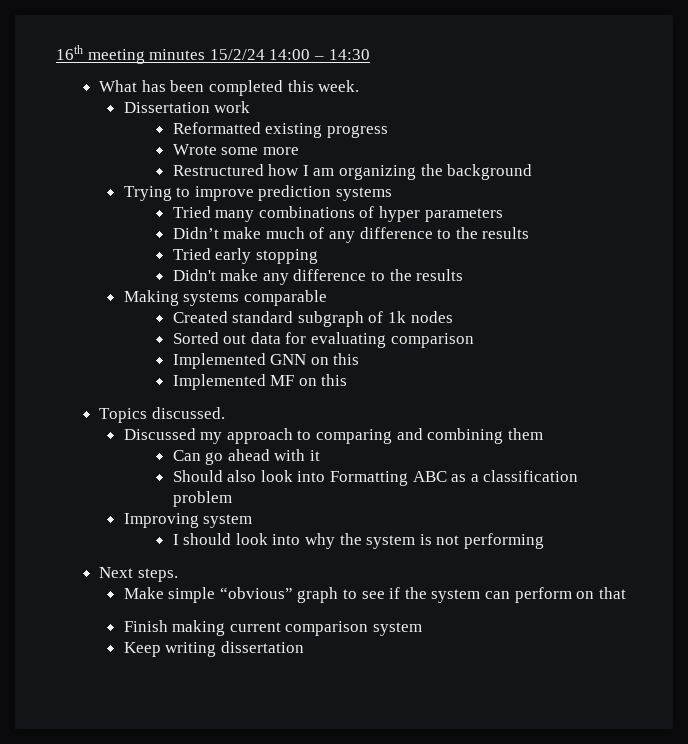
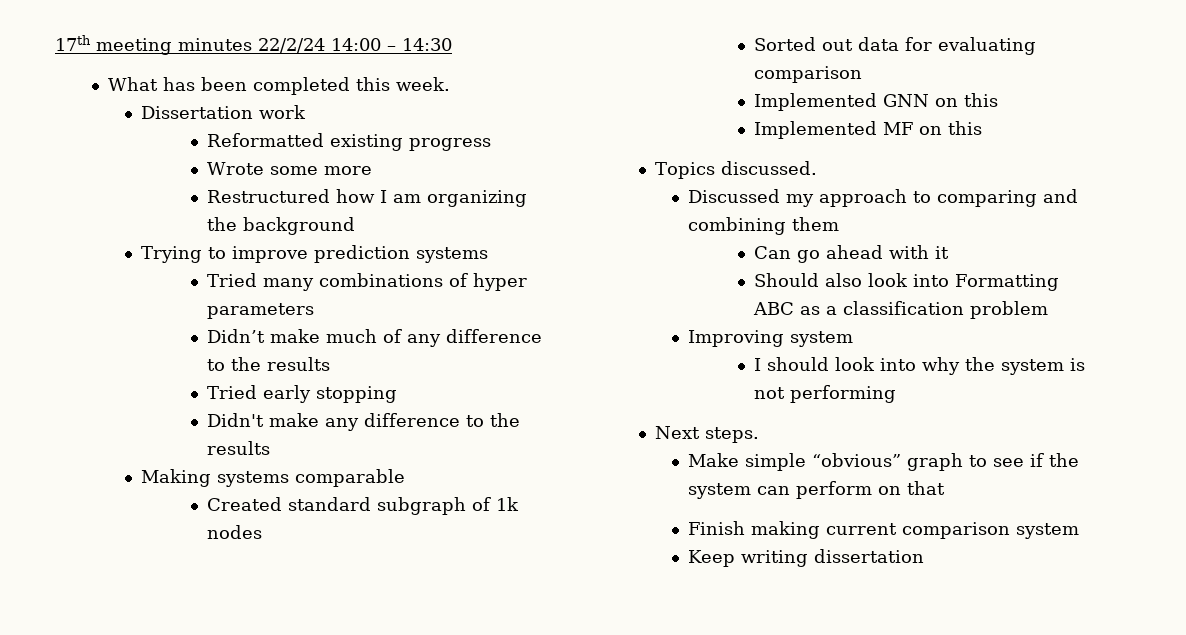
[56,45,83,60] 16th -> [55,35,91,51] 17th
[209,49,265,60] 15/2/24 -> [258,38,325,53] 22/2/24

